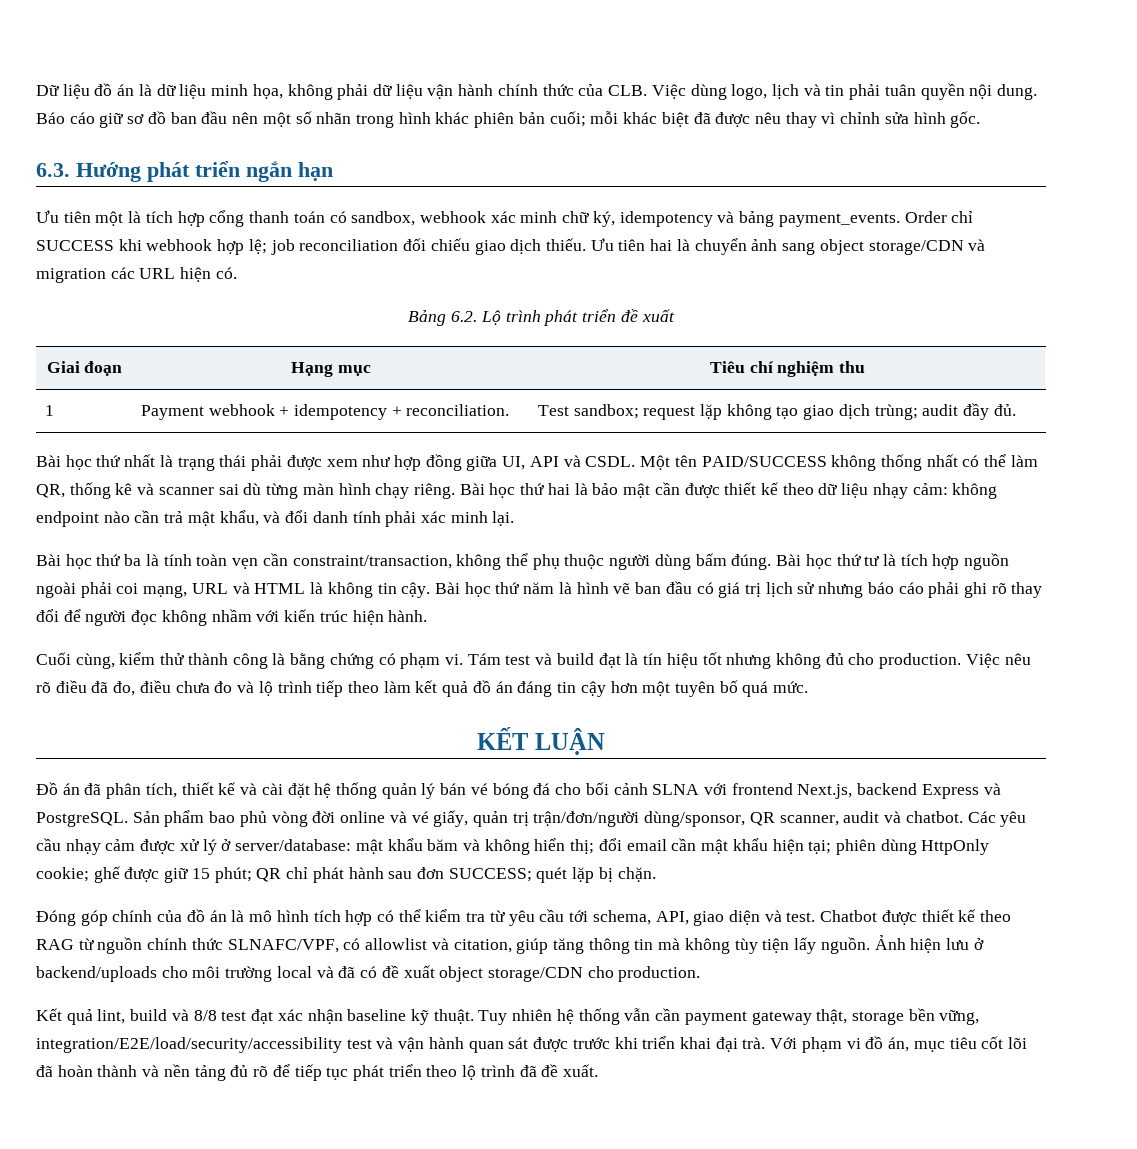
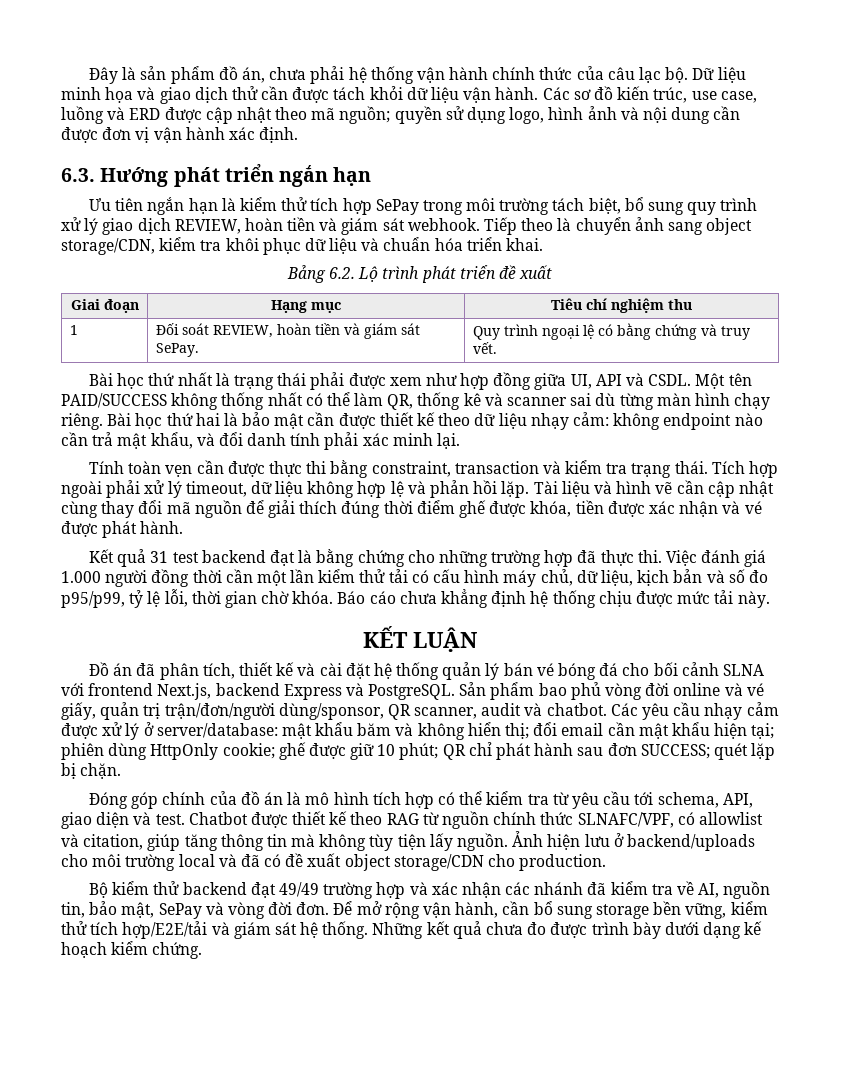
[36,83,423,100] Dữ liệu đồ án là dữ liệu minh họa, không phải dữ liệu -> [89,66,414,84] Đây là sản phẩm đồ án, chưa phải hệ thống
[608,83,1038,100] [36,111,981,128] CLB. Việc dùng logo, lịch và tin phải tuân quyền nội dung. Báo cáo giữ sơ đồ ban đầu nên một số nhãn trong hình khác phiên bản cuối; mỗi khác biệt đã được nêu thay vì chỉnh sửa hình gốc. -> [607,67,746,83] [61,86,757,104] [61,106,741,124] [61,127,299,143] câu lạc bộ. Dữ liệu minh họa và giao dịch thử cần được tách khỏi dữ liệu vận hành. Các sơ đồ kiến trúc, use case, luồng và ERD được cập nhật theo mã nguồn; quyền sử dụng logo, hình ảnh và nội dung cần được đơn vị vận hành xác định.
[95,210,974,227] [36,238,673,255] một là tích hợp cổng thanh toán có sandbox, webhook xác minh chữ ký, idempotency và bảng payment_events. Order chỉ SUCCESS khi webhook hợp lệ; job reconciliation đối chiếu giao dịch thiếu. Ưu tiên hai -> [147,197,758,215] [61,217,554,235] ngắn hạn là kiểm thử tích hợp SePay trong môi trường tách biệt, bổ sung quy trình xử lý giao dịch REVIEW, hoàn tiền và giám sát webhook. Tiếp theo
[868,239,986,255] [36,267,237,283] storage/CDN và migration các URL hiện có. -> [61,237,544,255] storage/CDN, kiểm tra khôi phục dữ liệu và chuẩn hóa triển khai.
[140,404,510,420] [537,403,1016,420] Payment webhook + idempotency + reconciliation. | Test sandbox; request lặp không tạo giao dịch trùng; audit đầy đủ. -> [156,323,421,339] [156,343,200,357] [473,323,751,340] [473,342,498,354] Đối soát REVIEW, hoàn tiền và giám sát SePay. | Quy trình ngoại lệ có bằng chứng và truy vết.
[36,553,1010,570] [36,581,1043,598] [36,609,428,626] [36,652,1031,669] [36,680,809,697] Bài học thứ ba là tính toàn vẹn cần constraint/transaction, không thể phụ thuộc người dùng bấm đúng. Bài học thứ tư là tích hợp nguồn ngoài phải coi mạng, URL và HTML là không tin cậy. Bài học thứ năm là hình vẽ ban đầu có giá trị lịch sử nhưng báo cáo phải ghi rõ thay đổi để người đọc không nhầm với kiến trúc hiện hành. // Cuối cùng, kiểm thử thành công là bằng chứng có phạm vi. Tám test và build đạt là tín hiệu tốt nhưng không đủ cho production. Việc nêu rõ điều đã đo, điều chưa đo và lộ trình tiếp theo làm kết quả đồ án đáng tin cậy hơn một tuyên bố quá mức. -> [89,460,779,478] [61,480,774,498] [61,500,762,518] [61,521,184,538] [89,549,767,567] [61,569,768,587] [61,589,770,608] Tính toàn vẹn cần được thực thi bằng constraint, transaction và kiểm tra trạng thái. Tích hợp ngoài phải xử lý timeout, dữ liệu không hợp lệ và phản hồi lặp. Tài liệu và hình vẽ cần cập nhật cùng thay đổi mã nguồn để giải thích đúng thời điểm ghế được khóa, tiền được xác nhận và vé được phát hành. // Kết quả 31 test backend đạt là bằng chứng cho những trường hợp đã thực thi. Việc đánh giá 1.000 người đồng thời cần một lần kiểm thử tải có cấu hình máy chủ, dữ liệu, kịch bản và số đo p95/p99, tỷ lệ lỗi, thời gian chờ khóa. Báo cáo chưa khẳng định hệ thống chịu được mức tải này.
[191,868,210,879] 15 -> [377,744,396,756] 10
[36,1008,980,1025] [36,1036,1027,1053] [36,1064,599,1081] Kết quả lint, build và 8/8 test đạt xác nhận baseline kỹ thuật. Tuy nhiên hệ thống vẫn cần payment gateway thật, storage bền vững, integration/E2E/load/security/accessibility test và vận hành quan sát được trước khi triển khai đại trà. Với phạm vi đồ án, mục tiêu cốt lõi đã hoàn thành và nền tảng đủ rõ để tiếp tục phát triển theo lộ trình đã đề xuất. -> [89,881,771,899] [61,901,768,919] [61,921,763,939] [61,941,203,959] Bộ kiểm thử backend đạt 49/49 trường hợp và xác nhận các nhánh đã kiểm tra về AI, nguồn tin, bảo mật, SePay và vòng đời đơn. Để mở rộng vận hành, cần bổ sung storage bền vững, kiểm thử tích hợp/E2E/tải và giám sát hệ thống. Những kết quả chưa đo được trình bày dưới dạng kế hoạch kiểm chứng.

